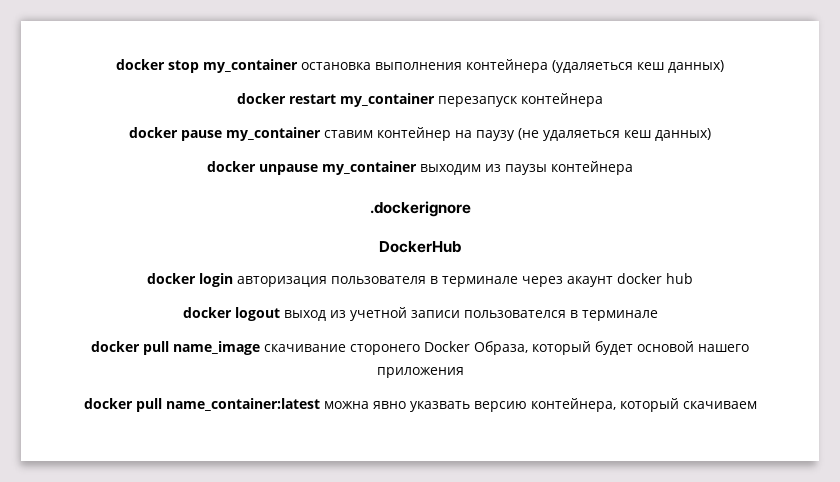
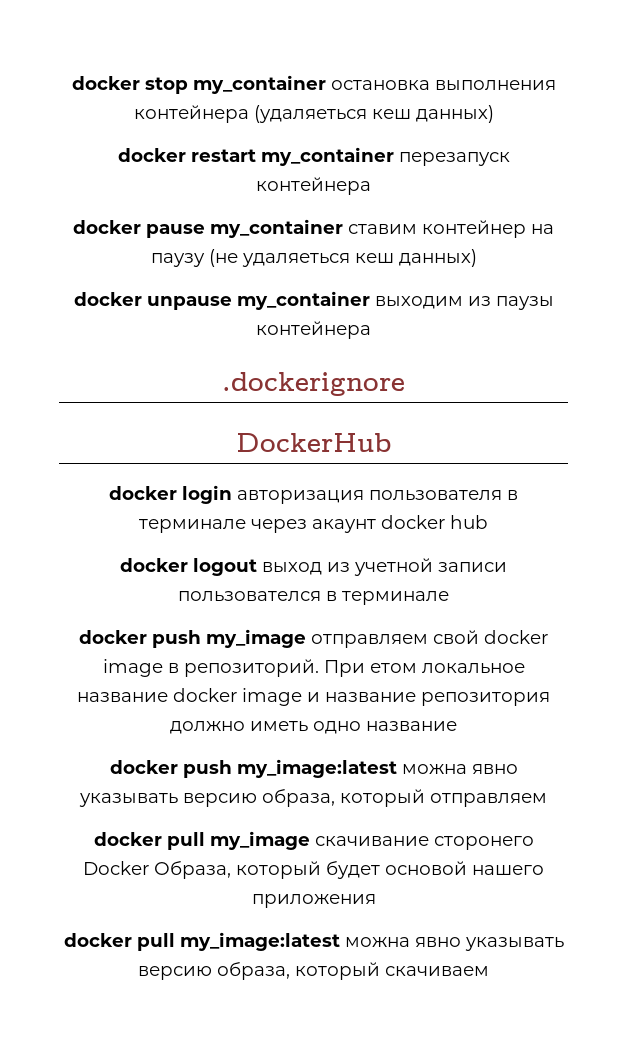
[91,341,260,355] // docker pull name_image -> [79,629,548,648] [102,659,525,677] [77,688,550,706] [170,721,457,734] [109,759,518,778] [79,789,547,807] [93,831,310,850] // docker push my_image отправляем свой docker image в репозиторий. При етом локальное название docker image и название репозитория должно иметь одно название // docker push my_image:latest можна явно указывать версию образа, который отправляем // docker pull my_image
[165,398,616,412] name_container:latest можна явно указвать версию контейнера, -> [179,932,564,951] [138,962,290,980] my_image:latest можна явно указывать версию образа,

